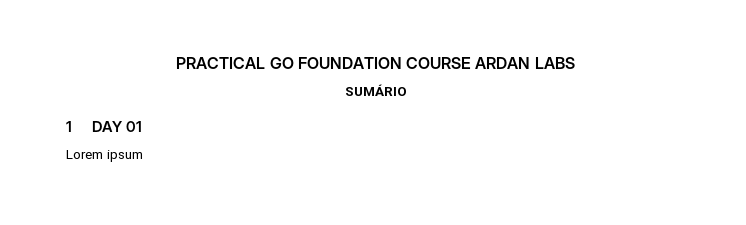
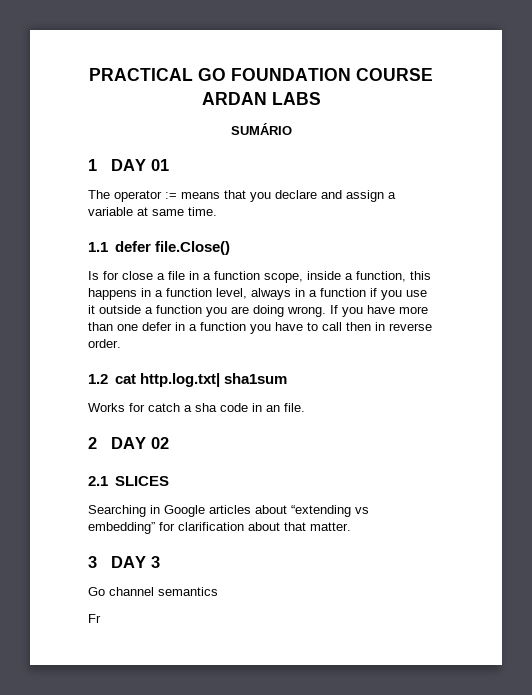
[66,150,143,162] Lorem ipsum -> [88,190,396,202] [88,207,217,216] [88,241,230,255] [88,271,431,283] [88,288,427,300] [88,305,428,317] [88,322,432,334] [88,339,121,348] [88,373,287,387] [88,403,305,412] [88,437,170,449] [88,476,169,486] [88,505,369,517] [88,522,351,534] [88,556,161,568] [88,587,218,596] [88,614,101,623] The operator := means that you declare and assign a variable at same time. // 1.1 defer file.Close() // Is for close a file in a function scope, inside a function, this happens in a function level, always in a function if you use it outside a function you are doing wrong. If you have more than one defer in a function you have to call then in reverse order. // 1.2 cat http.log.txt| sha1sum // Works for catch a sha code in an file. // 2 DAY 02 // 2.1 SLICES // Searching in Google articles about “extending vs embedding” for clarification about that matter. // 3 DAY 3 // Go channel semantics // Fr

